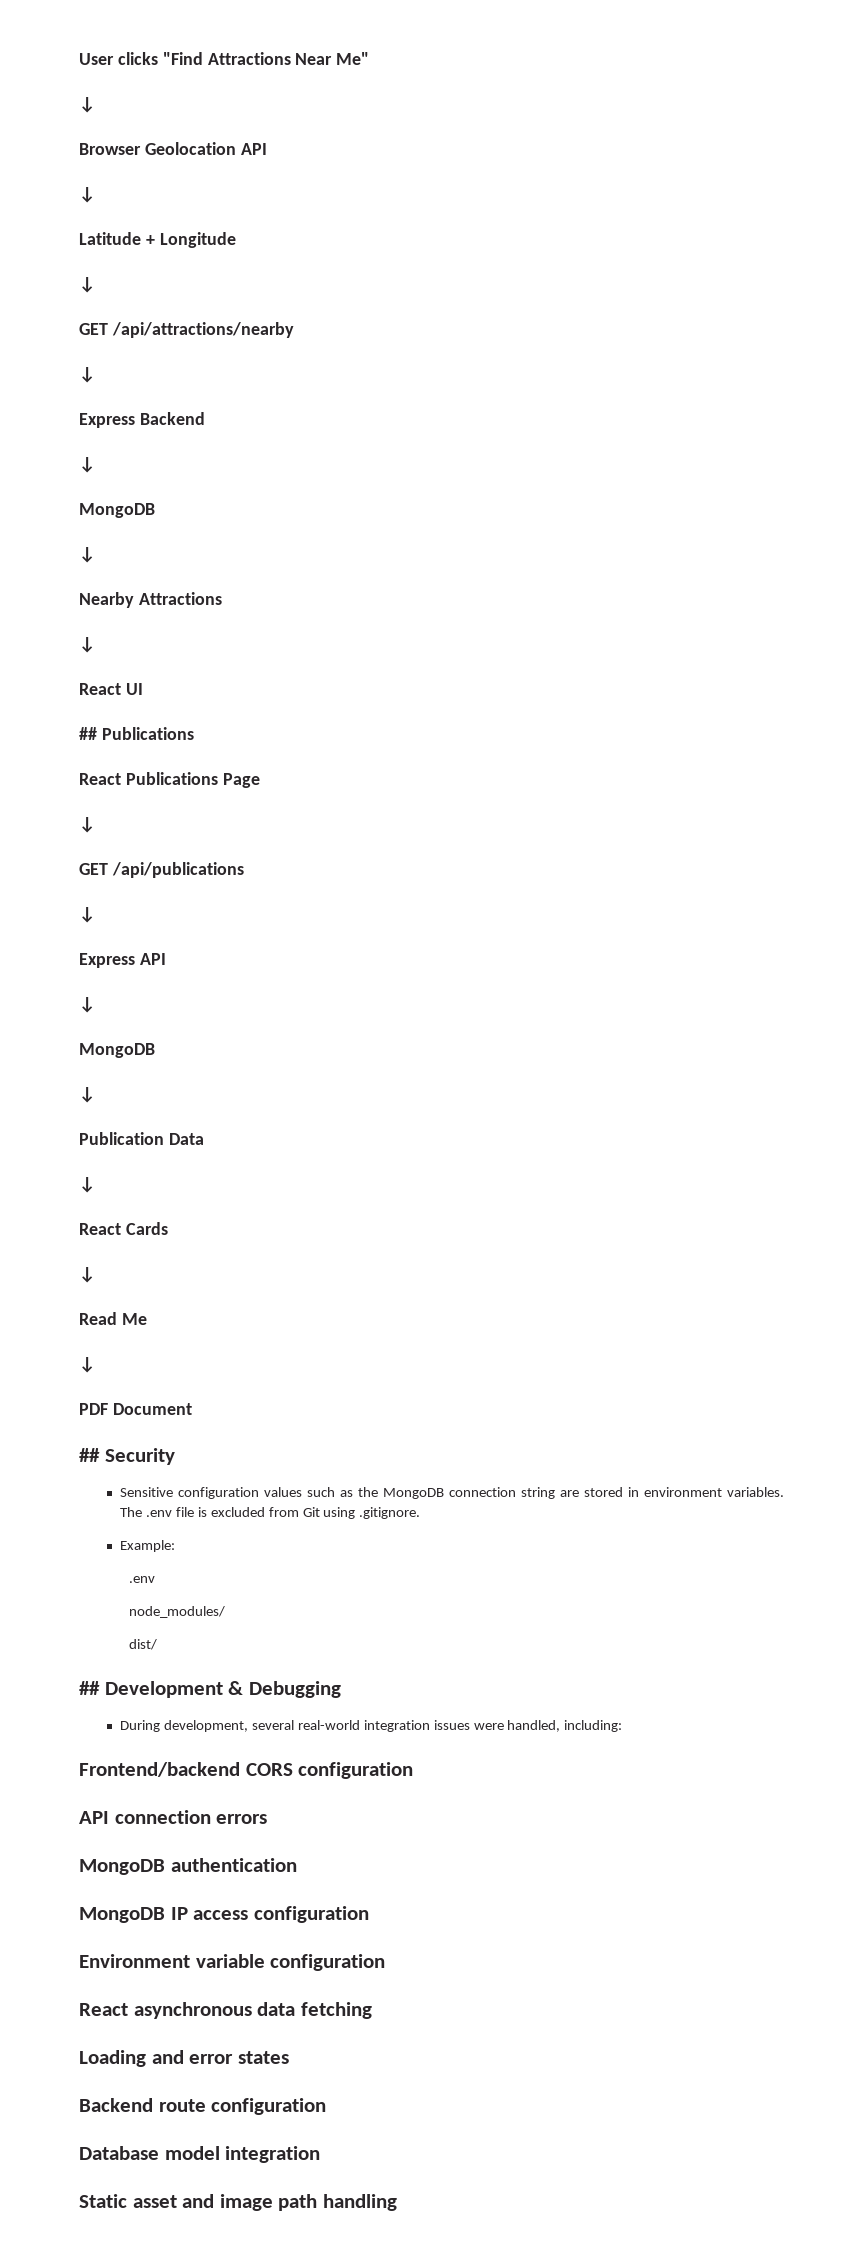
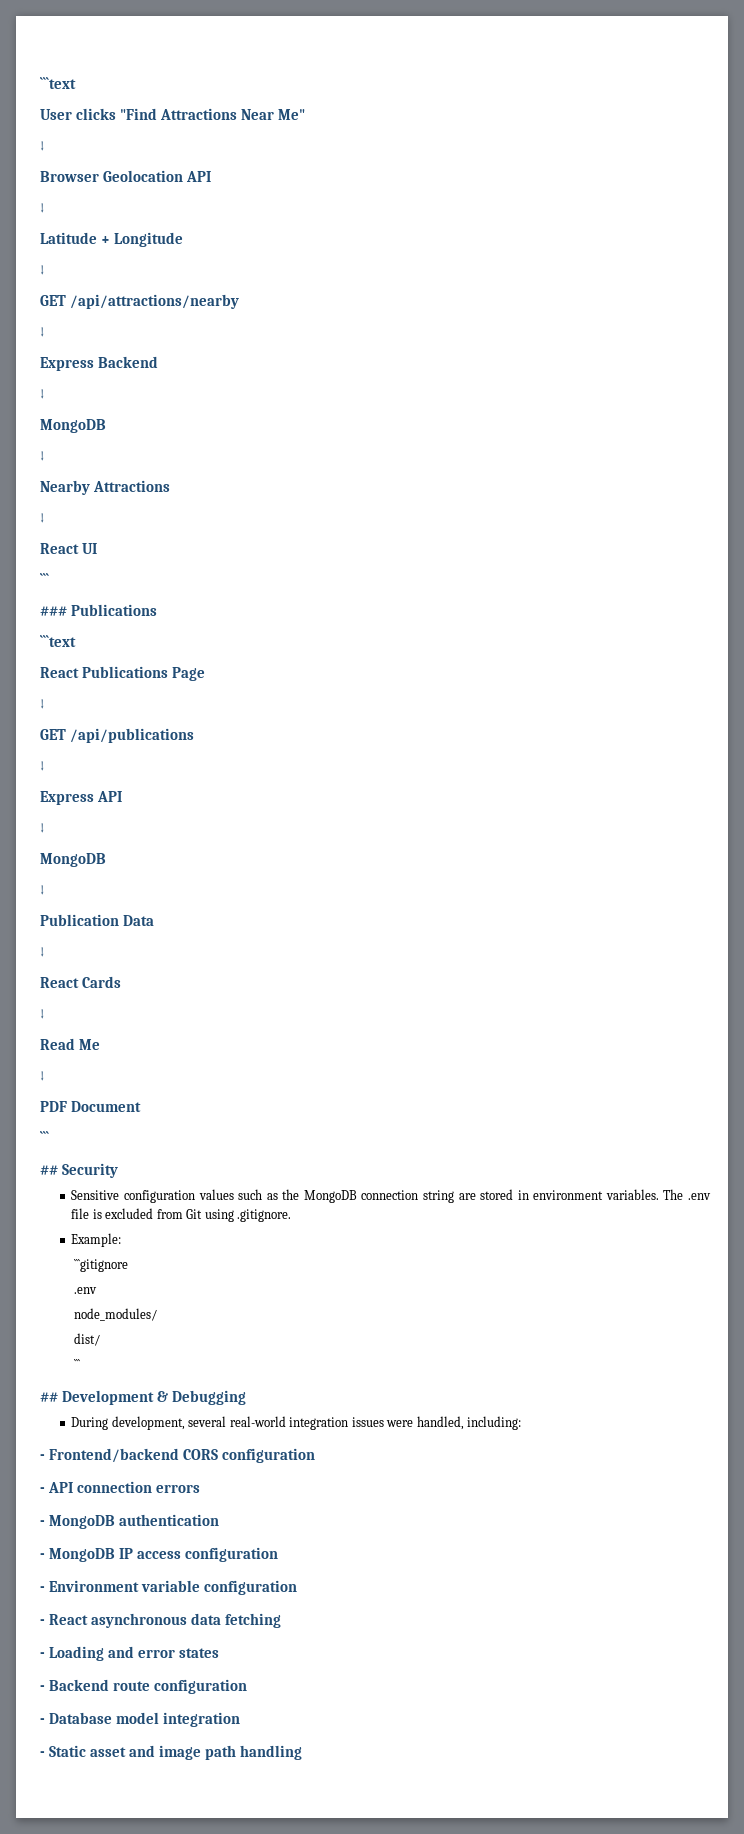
(79, 59) none -> [40,77,76,89] ```text //
[79,727,194,740] ## Publications -> [40,573,49,585] [40,604,157,616] [40,635,76,647] ``` // ### Publications // ```text
(192, 1409) none -> [40,1131,49,1143] // ```
(176, 1546) none -> [74,1259,129,1272] // ```gitignore
(158, 1644) none -> [74,1359,81,1369] // ```
(623, 1726) none -> [40,1454,45,1460] -
(414, 1770) none -> [40,1487,45,1493] -
(268, 1819) none -> [40,1520,45,1526] -
(297, 1865) none -> [40,1553,45,1559] -
(369, 1914) none -> [40,1586,45,1592] -
(386, 1962) none -> [40,1619,45,1625] -
(372, 2010) none -> [40,1652,45,1658] -
(289, 2057) none -> [40,1685,45,1691] -
(327, 2106) none -> [40,1718,45,1724] -
(321, 2154) none -> [40,1751,45,1757] -

